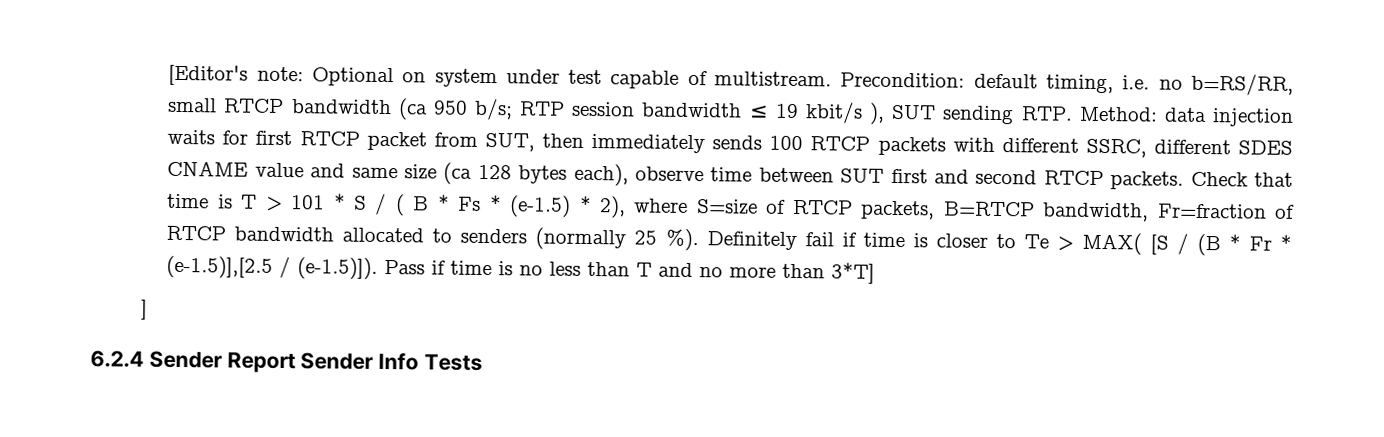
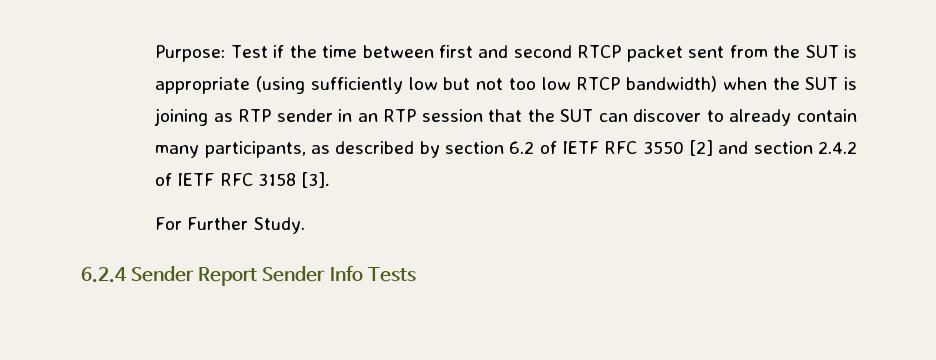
[168,64,1294,96] [168,97,1294,127] [167,129,1293,158] [167,160,704,187] [Editor's note: Optional on system under test capable of multistream. Precondition: default timing, i.e. no b=RS/RR, small RTCP bandwidth (ca 950 b/s; RTP session bandwidth ≤ 19 kbit/s ), SUT sending RTP. Method: data injection waits for first RTCP packet from SUT, then immediately sends 100 RTCP packets with different SSRC, different SDES CNAME value and same size (ca 128 bytes each), observe -> [155,45,317,62] Purpose: Test if the
[840,168,885,183] SUT -> (434, 51) none
[1110,171,1293,190] [167,193,1295,222] [166,225,1292,257] [166,255,876,284] [140,299,149,320] packets. Check that time is T > 101 * S / ( B * Fs * (e-1.5) * 2), where S=size of RTCP packets, B=RTCP bandwidth, Fr=fraction of RTCP bandwidth allocated to senders (normally 25 %). Definitely fail if time is closer to Te > MAX( [S / (B * Fr * (e-1.5)],[2.5 / (e-1.5)]). Pass if time is no less than T and no more than 3*T] // ] -> [626,45,857,62] [155,76,857,94] [154,108,857,126] [155,140,857,158] [155,172,330,188] [155,217,305,234] packet sent from the SUT is appropriate (using sufficiently low but not too low RTCP bandwidth) when the SUT is joining as RTP sender in an RTP session that the SUT can discover to already contain many participants, as described by section 6.2 of IETF RFC 3550 [2] and section 2.4.2 of IETF RFC 3158 [3]. // For Further Study.

